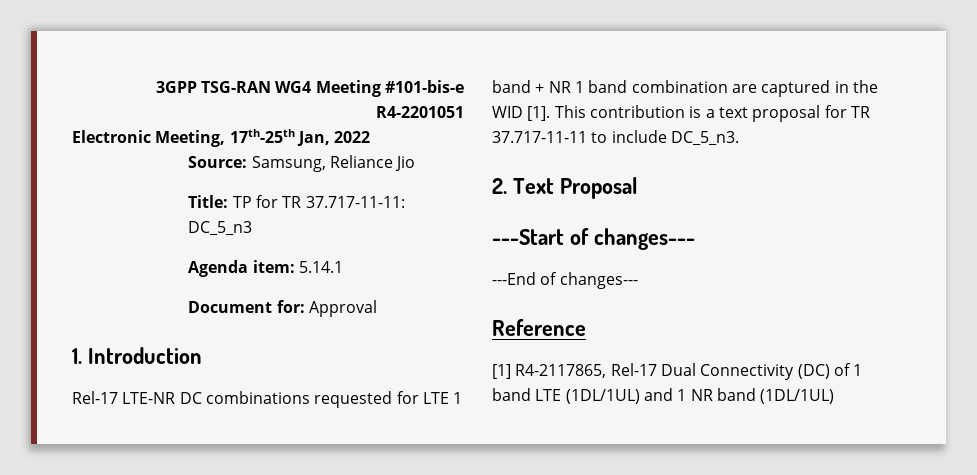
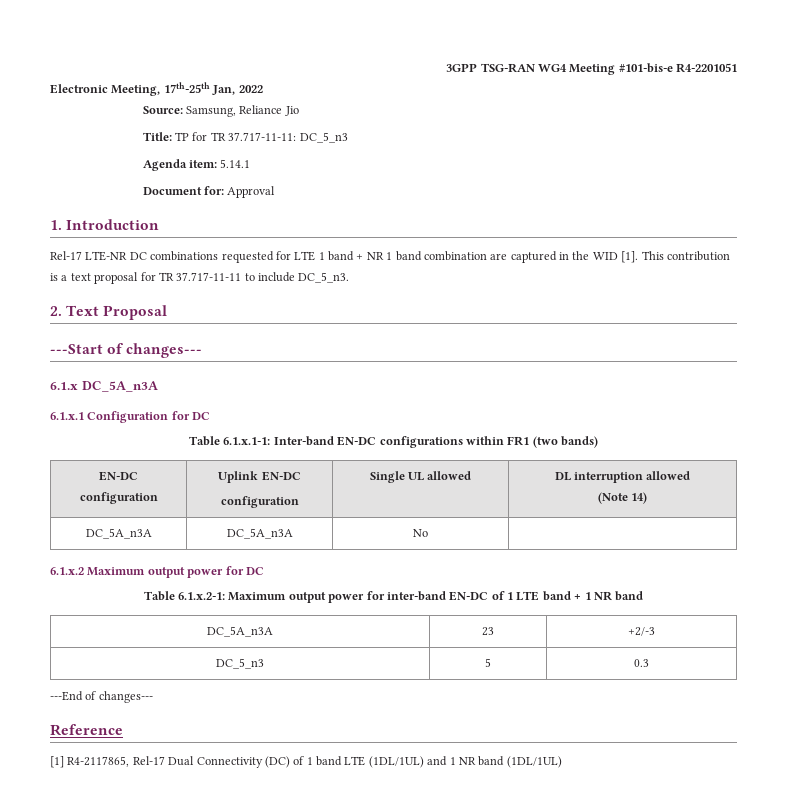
(695, 239) none -> [50,381,158,392] [50,411,211,423] [189,436,598,448] [99,471,138,481] [79,492,158,504] [218,471,301,483] [220,496,299,508] [369,471,472,483] [554,471,691,483] [597,492,648,504] [85,528,152,539] [226,528,293,539] [413,529,428,537] [50,566,264,578] [143,591,644,603] [207,626,273,637] [482,627,494,636] [628,627,655,636] [216,658,264,669] [485,658,491,667] [634,659,649,667] // 6.1.x DC_5A_n3A // 6.1.x.1 Configuration for DC // Table 6.1.x.1-1: Inter-band EN-DC configurations within FR1 (two bands) // EN-DC // configuration | Uplink EN-DC // configuration | Single UL allowed | DL interruption allowed // (Note 14) // DC_5A_n3A | DC_5A_n3A | No | // 6.1.x.2 Maximum output power for DC // Table 6.1.x.2-1: Maximum output power for inter-band EN-DC of 1 LTE band + 1 NR band // DC_5A_n3A | 23 | +2/-3 // DC_5_n3 | 5 | 0.3

